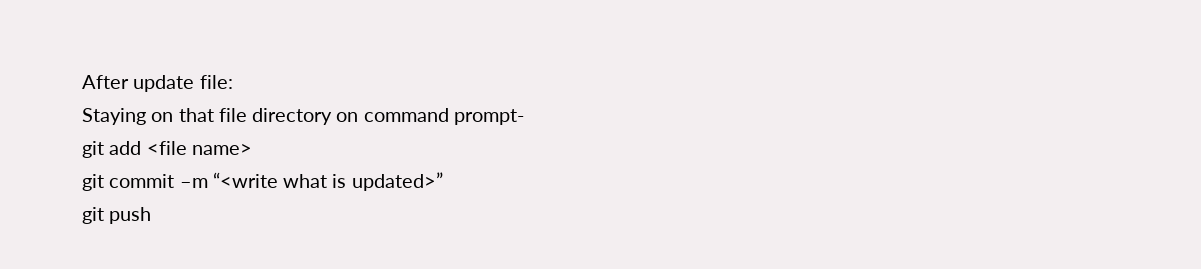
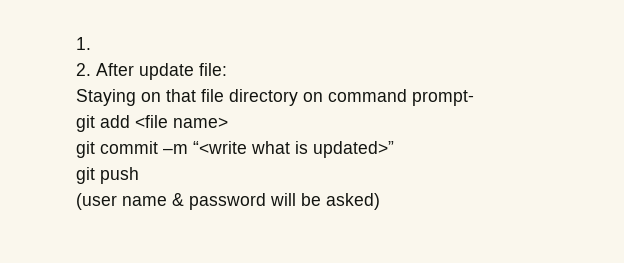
(82, 82) none -> [76,37,91,50] [76,63,91,76] 1. // 2.
(152, 215) none -> [76,193,380,210] // (user name & password will be asked)

